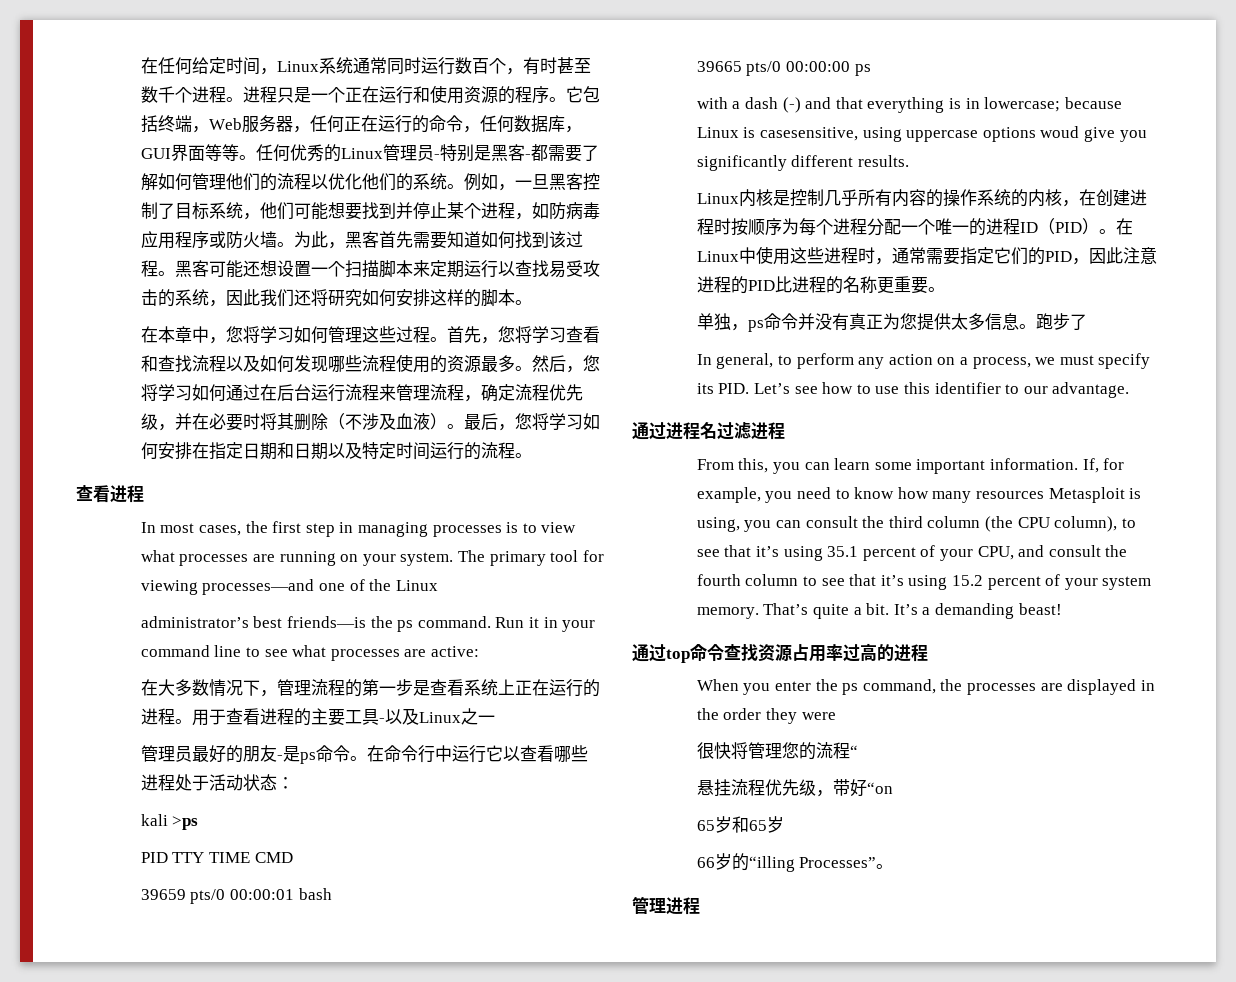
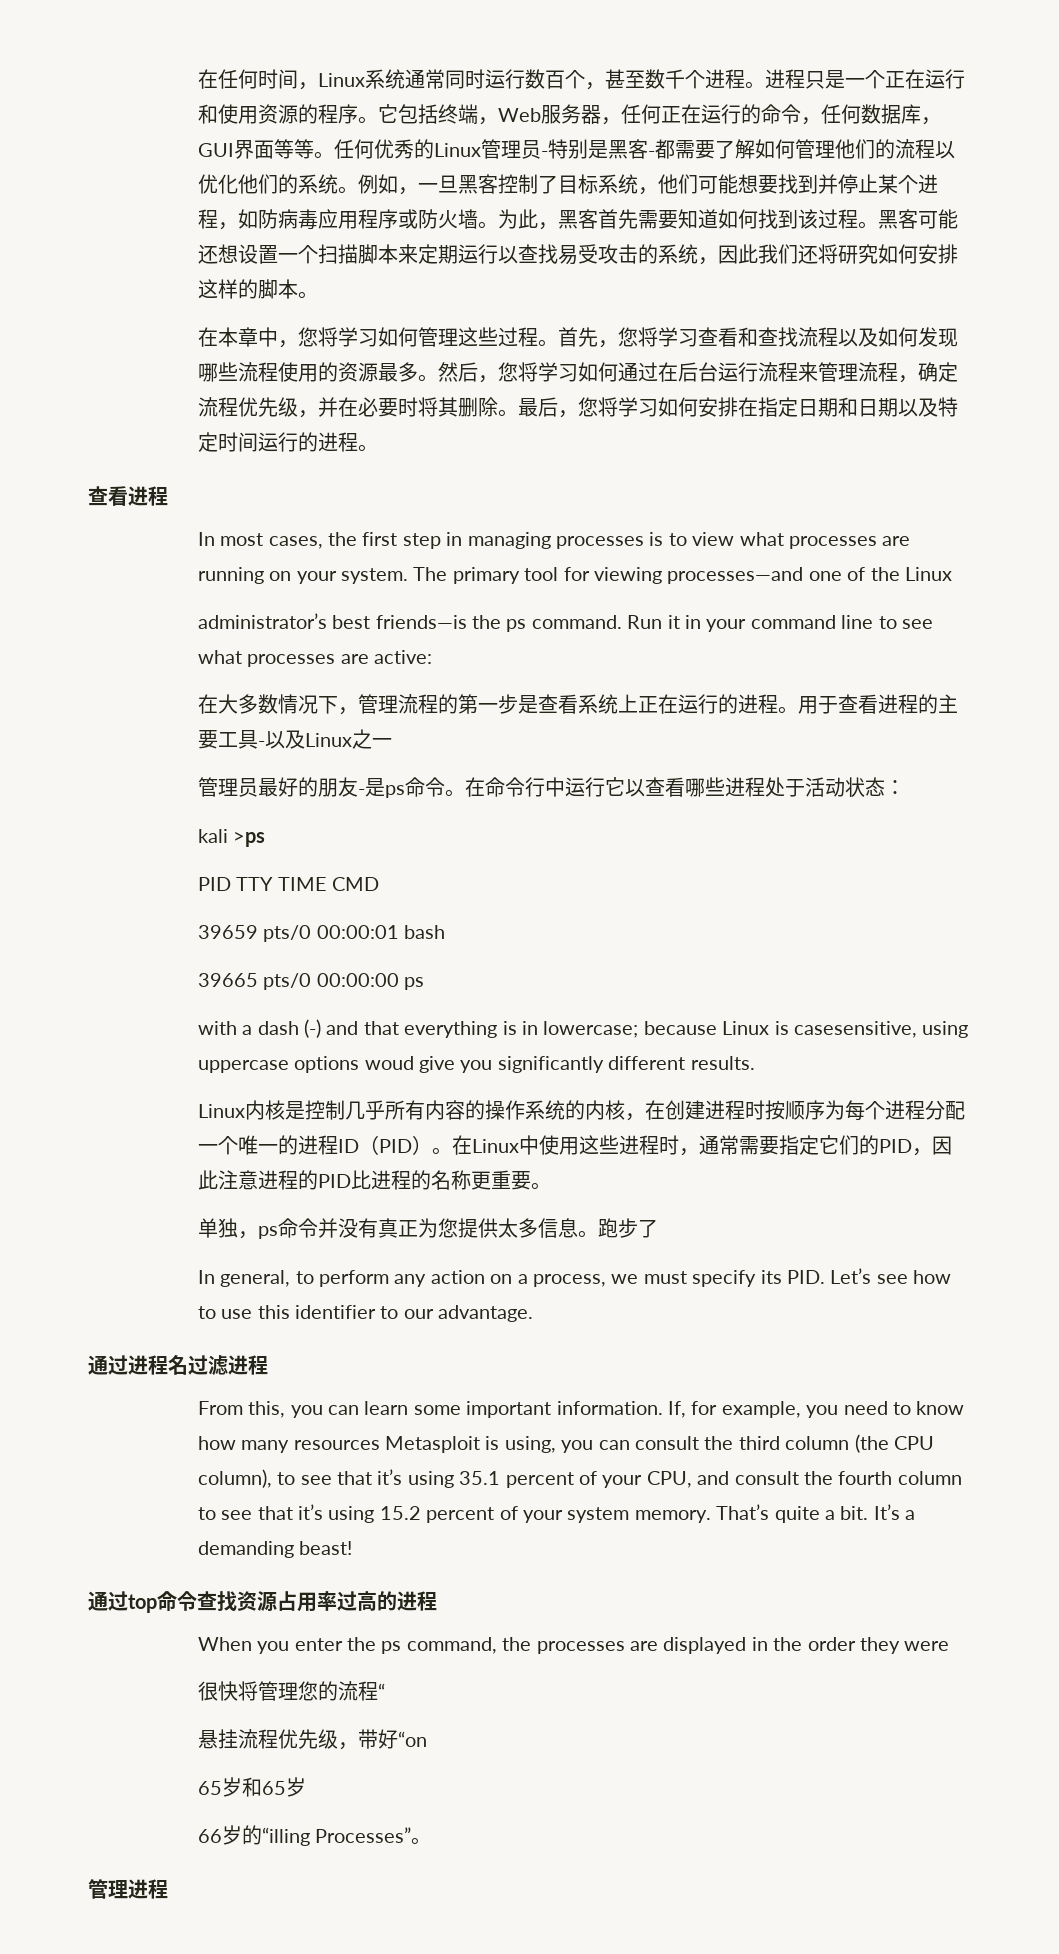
[191,57,226,74] 给定 -> (258, 79) none
[522,57,557,75] 有时 -> (605, 86) none
[327,413,447,430] （不涉及血液） -> (498, 407) none
[480,442,498,459] 流 -> [317,432,338,452] 进

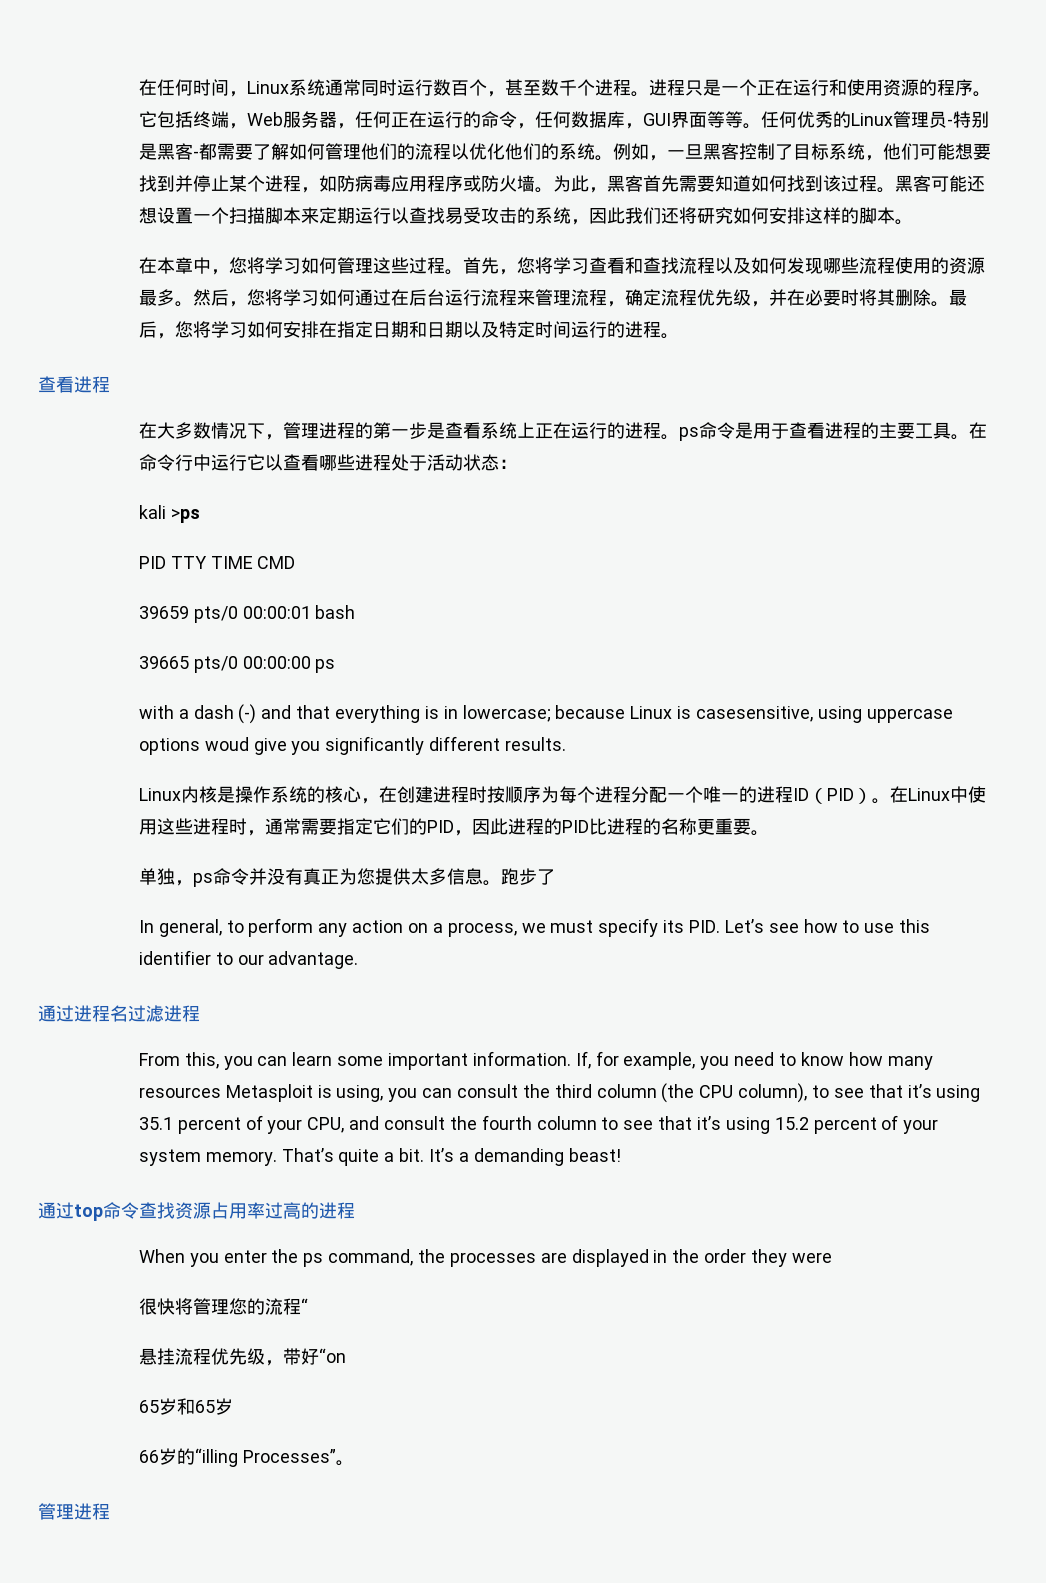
[197,532,911,549] [197,567,953,584] [197,613,934,632] [197,650,433,667] // In most cases, the first step in managing processes is to view what processes are running on your system. The primary tool for viewing processes—and one of the Linux // administrator’s best friends—is the ps command. Run it in your command line to see what processes are active: -> (110, 384) none
[397,694,418,714] 流 -> [318,422,337,439] 进
(798, 710) none -> [678,422,753,441] ps命令是
[257,729,392,749] [197,777,445,798] -以及Linux之一 // 管理员最好的朋友-是ps命令 -> (951, 430) none
[304,1100,485,1120] 控制几乎所有内容的 -> (235, 794) none
[584,1100,625,1120] 内核 -> [324,786,361,803] 核心
[217,1170,258,1190] 注意 -> (508, 826) none

